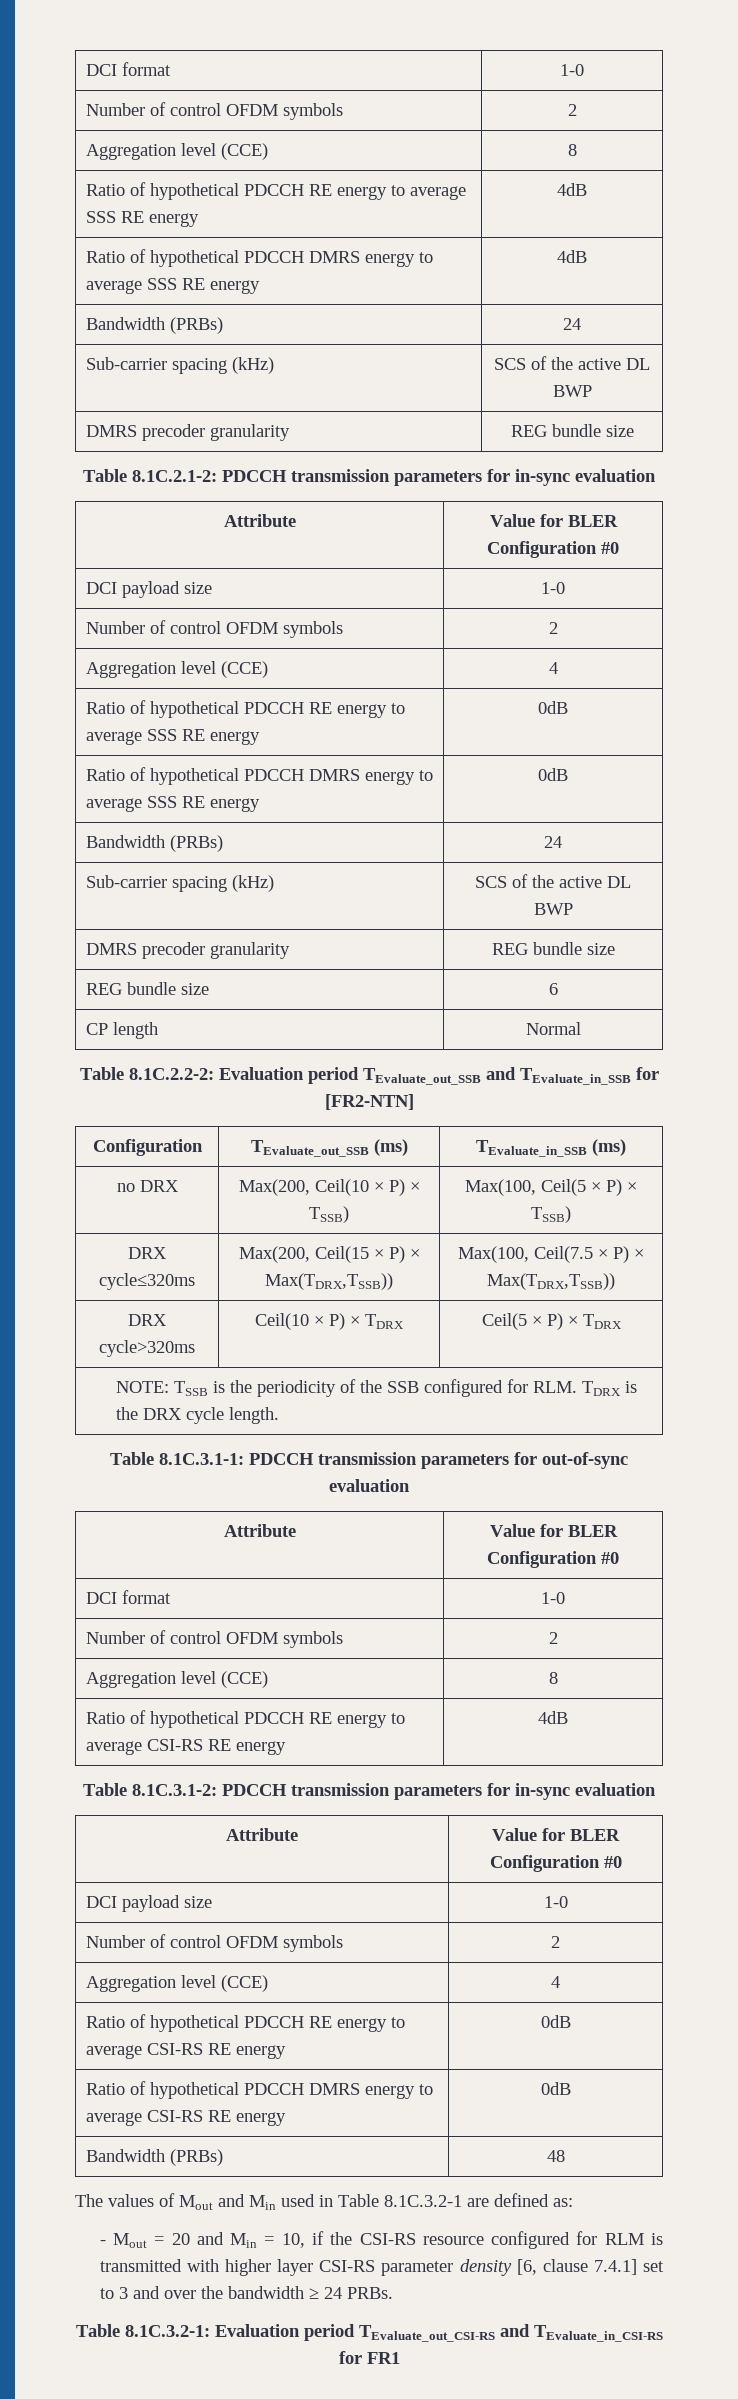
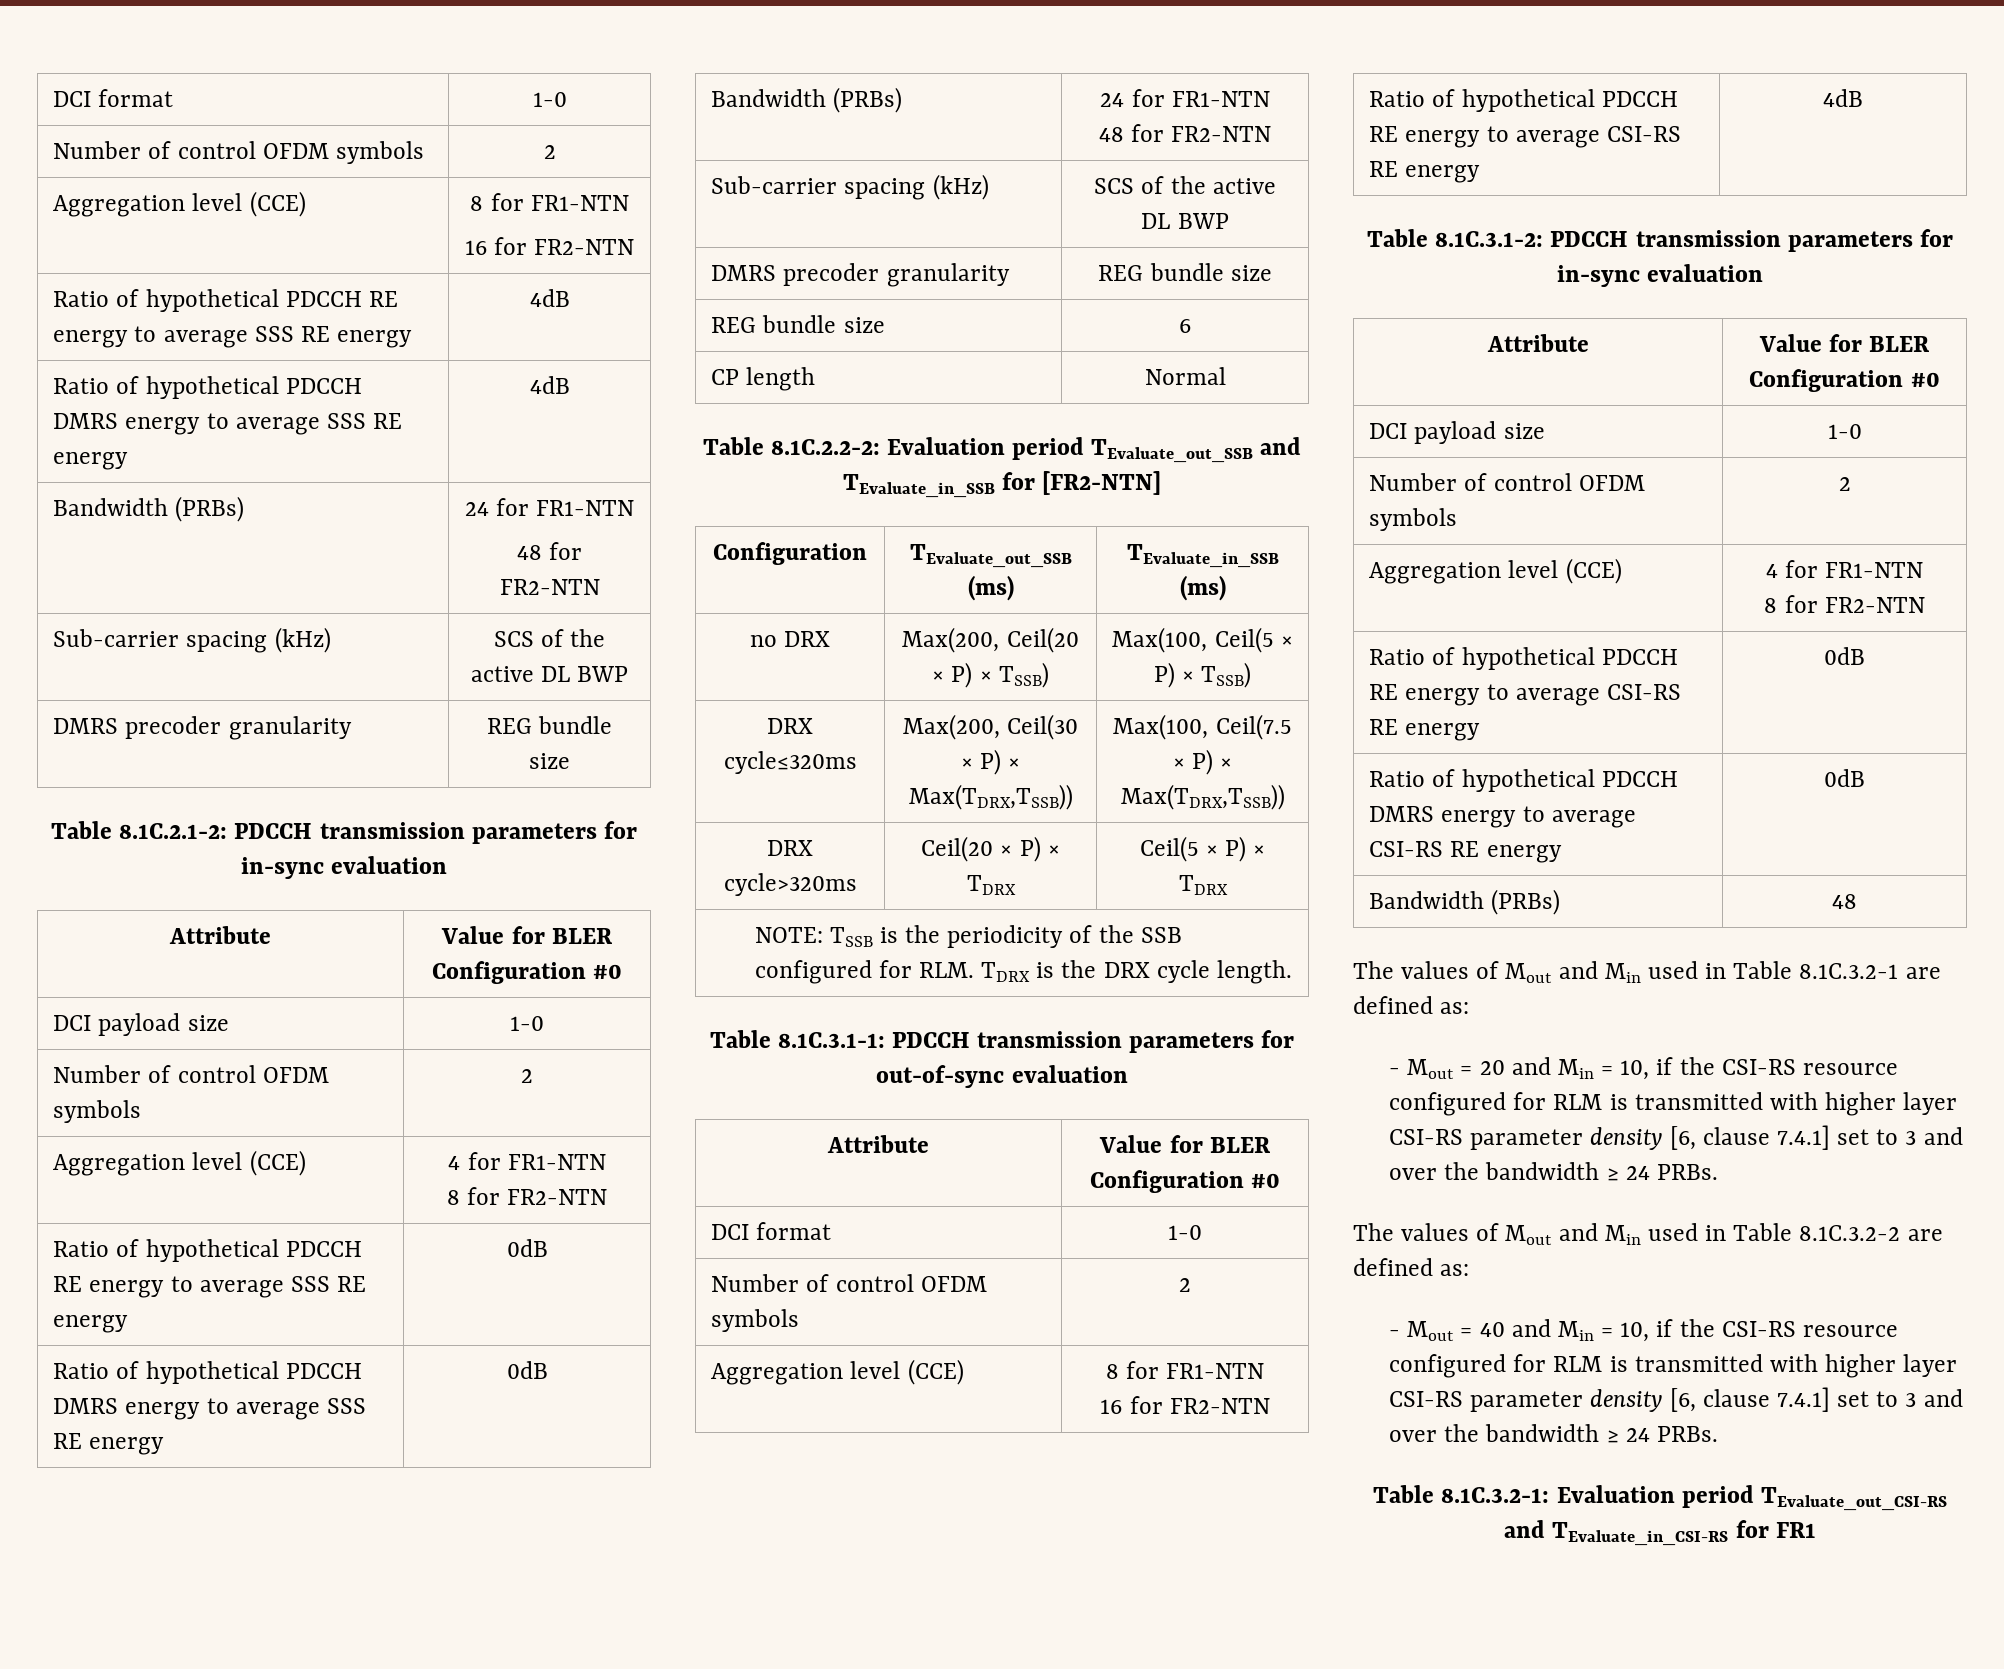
(577, 150) none -> [490,193,629,211] [464,237,635,255] for FR1-NTN // 16 for FR2-NTN
(581, 324) none -> [496,498,635,516] [516,542,583,560] [499,579,600,595] for FR1-NTN // 48 for FR2-NTN
(558, 668) none -> [467,1152,606,1170] [446,1187,608,1205] for FR1-NTN // 8 for FR2-NTN
(562, 842) none -> [1131,89,1270,107] [1098,124,1272,142] for FR1-NTN // 48 for FR2-NTN
[314,1179,369,1196] Ceil(10 -> [1006,627,1079,653] Ceil(20
[314,1246,369,1263] Ceil(15 -> [1007,714,1079,740] Ceil(30
[254,1313,309,1330] Ceil(10 -> [921,836,994,862] Ceil(20
(558, 1678) none -> [1126,1361,1265,1379] [1100,1396,1270,1414] for FR1-NTN // 16 for FR2-NTN
(560, 1982) none -> [1785,560,1924,578] [1764,595,1925,613] for FR1-NTN // 8 for FR2-NTN
(393, 2293) none -> [1353,1223,1943,1245] [1353,1258,1470,1276] [1389,1319,1898,1342] [1389,1354,1958,1378] [1389,1387,1963,1412] [1389,1424,1718,1443] // The values of Mout and Min used in Table 8.1C.3.2-2 are defined as: // - Mout = 40 and Min = 10, if the CSI-RS resource configured for RLM is transmitted with higher layer CSI-RS parameter density [6, clause 7.4.1] set to 3 and over the bandwidth ≥ 24 PRBs.

